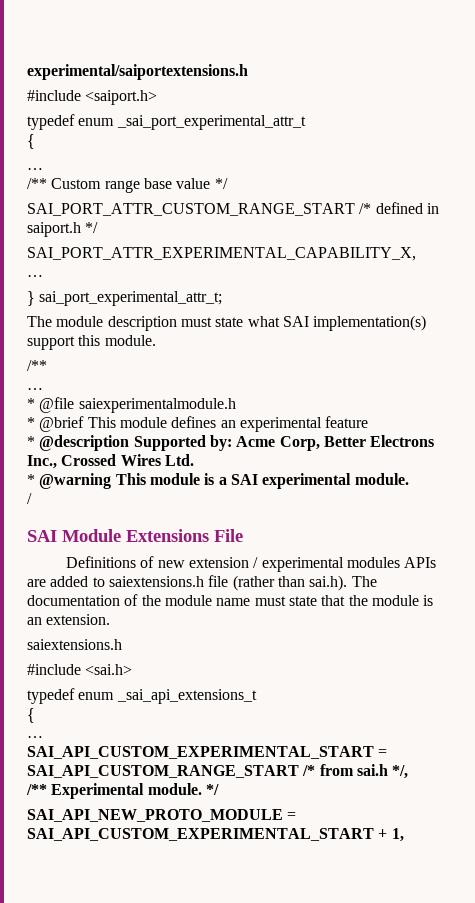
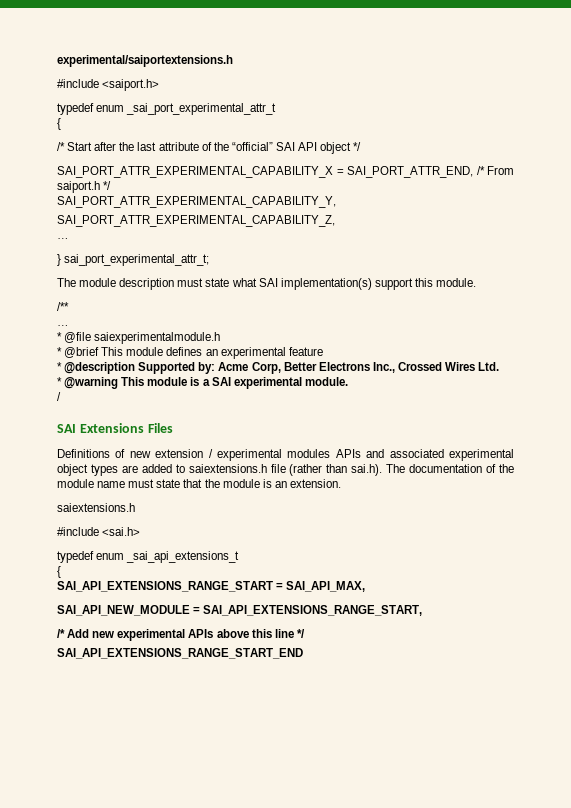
[27,168,43,170] [27,178,228,193] [27,202,439,216] … // /** Custom range base value */ // SAI_PORT_ATTR_CUSTOM_RANGE_START /* defined in -> [57,142,362,154] [57,166,514,178] /* Start after the last attribute of the “official” SAI API object */ // SAI_PORT_ATTR_EXPERIMENTAL_CAPABILITY_X = SAI_PORT_ATTR_END, /* From
[27,247,416,261] SAI_PORT_ATTR_EXPERIMENTAL_CAPABILITY_X, -> [57,196,336,208] [57,215,335,227] SAI_PORT_ATTR_EXPERIMENTAL_CAPABILITY_Y, // SAI_PORT_ATTR_EXPERIMENTAL_CAPABILITY_Z,
[62,529,243,542] Module Extensions File -> [79,423,173,433] Extensions Files
(437, 562) none -> [366,449,514,461] [57,464,118,476] and associated experimental object types
[27,736,43,738] [27,746,388,759] [27,764,409,779] [26,783,219,799] [27,809,297,822] [27,828,404,842] … // SAI_API_CUSTOM_EXPERIMENTAL_START = SAI_API_CUSTOM_RANGE_START /* from sai.h */, // /** Experimental module. */ // SAI_API_NEW_PROTO_MODULE = SAI_API_CUSTOM_EXPERIMENTAL_START + 1, -> [57,581,366,592] [57,605,423,616] [57,629,305,641] [57,648,303,659] SAI_API_EXTENSIONS_RANGE_START = SAI_API_MAX, // SAI_API_NEW_MODULE = SAI_API_EXTENSIONS_RANGE_START, // /* Add new experimental APIs above this line */ // SAI_API_EXTENSIONS_RANGE_START_END

